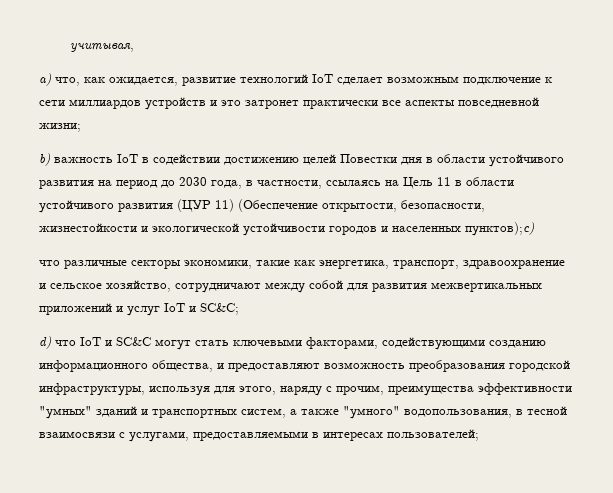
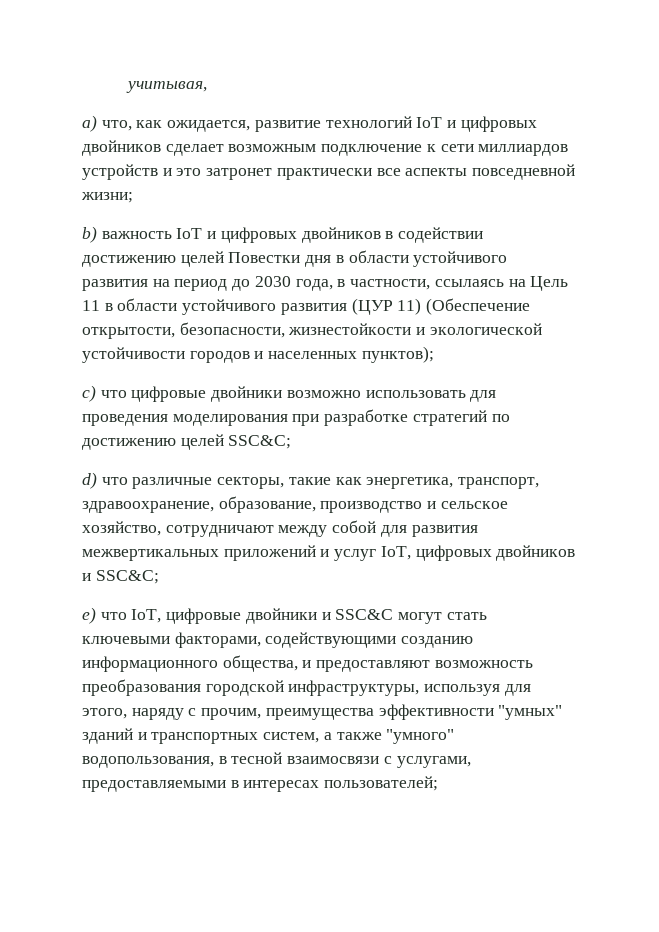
(333, 78) none -> [447,116,537,132] [82,140,161,156] и цифровых двойников
(138, 158) none -> [207,227,381,243] и цифровых двойников
[465,222,534,236] [39,259,252,269] пунктов);c) // что различные секторы экономики, -> [361,346,434,363] [82,385,497,402] [82,409,510,426] [82,434,292,450] [82,472,285,489] пунктов); // c) что цифровые двойники возможно использовать для проведения моделирования при разработке стратегий по достижению целей SSC&C; // d) что различные секторы,
[463,260,565,269] здравоохранение -> [82,496,423,513] здравоохранение, образование, производство
[164,303,239,315] [39,336,151,349] IoT и SC&C; // d) что IoT и SC&C -> [380,545,576,561] [82,570,159,584] [82,607,394,624] IoT, цифровых двойников и SSC&C; // e) что IoT, цифровые двойники и SSC&C

